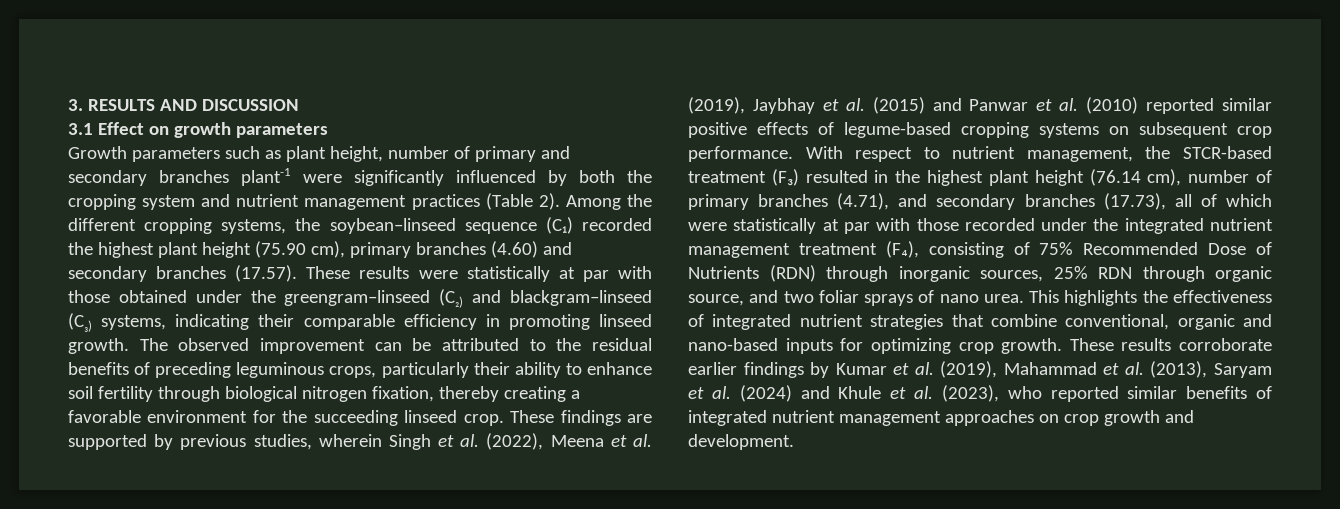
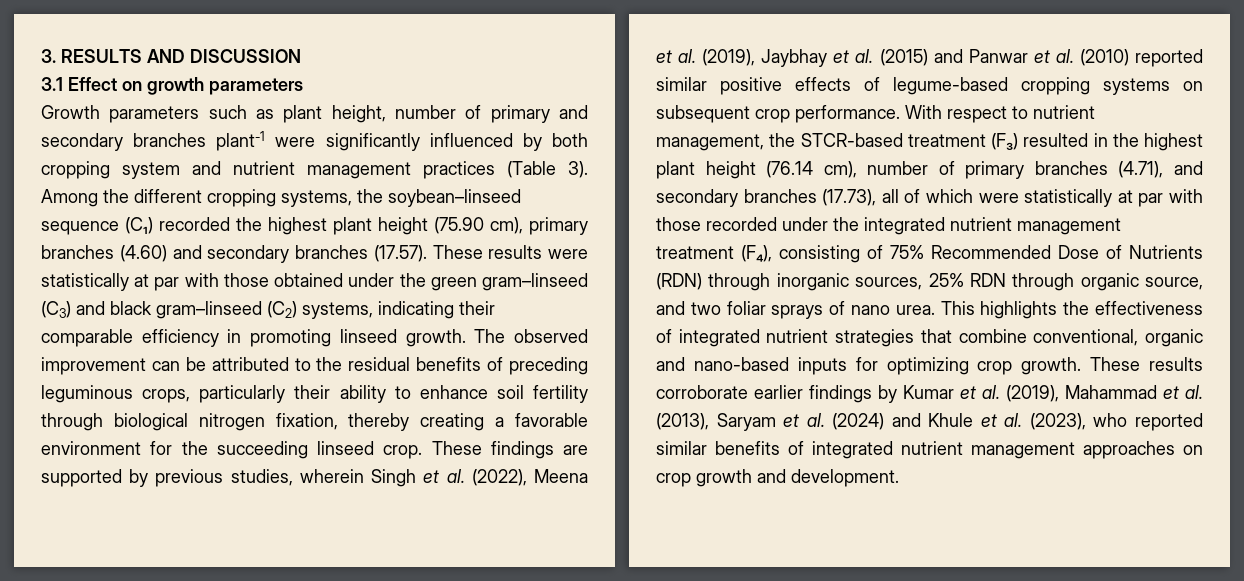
[627,170,652,183] the -> (589, 140) none
[538,193,560,210] 2). -> [568,161,588,178] 3).
[284,289,652,308] [68,313,92,332] greengram–linseed (C₂) and blackgram–linseed (C₃) -> [430,273,588,291] [41,301,297,319] green gram–linseed (C3) and black gram–linseed (C2)

